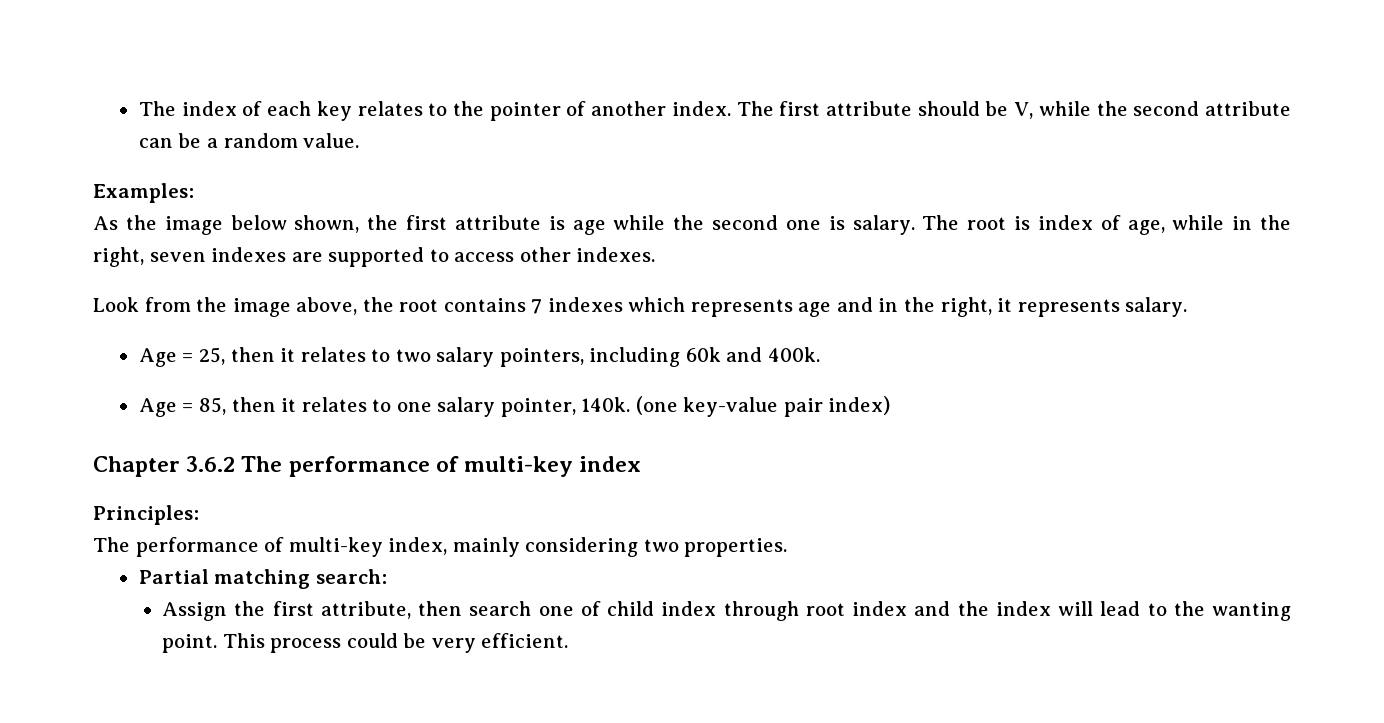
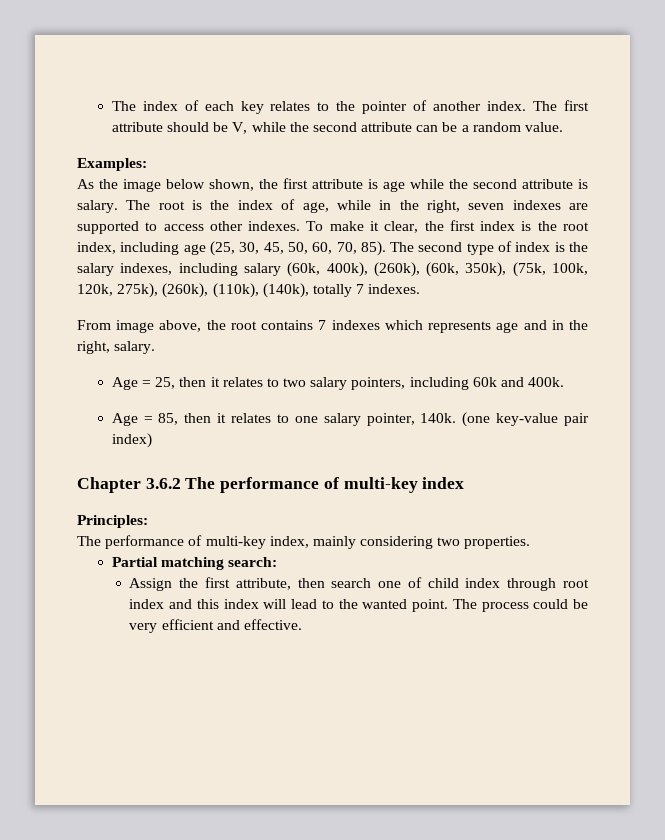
[785,220,821,230] one -> [522,179,573,189] attribute
(1030, 223) none -> [210,200,230,210] the
[93,297,228,312] // Look from the -> [306,220,589,233] [77,241,588,256] [77,262,588,277] [77,283,421,298] [77,320,111,330] To make it clear, the first index is the root index, including age (25, 30, 45, 50, 60, 70, 85). The second type of index is the salary indexes, including salary (60k, 400k), (260k), (60k, 350k), (75k, 100k, 120k, 275k), (260k), (110k), (140k), totally 7 indexes. // From
[997,298,1120,317] it represents -> (110, 347) none
[957,601,989,616] the -> [196,599,219,609] this
[1211,602,1291,621] [162,633,265,653] wanting point. This -> [362,599,477,612] wanted point. The
[481,633,569,648] efficient. -> [161,619,303,630] efficient and effective.

